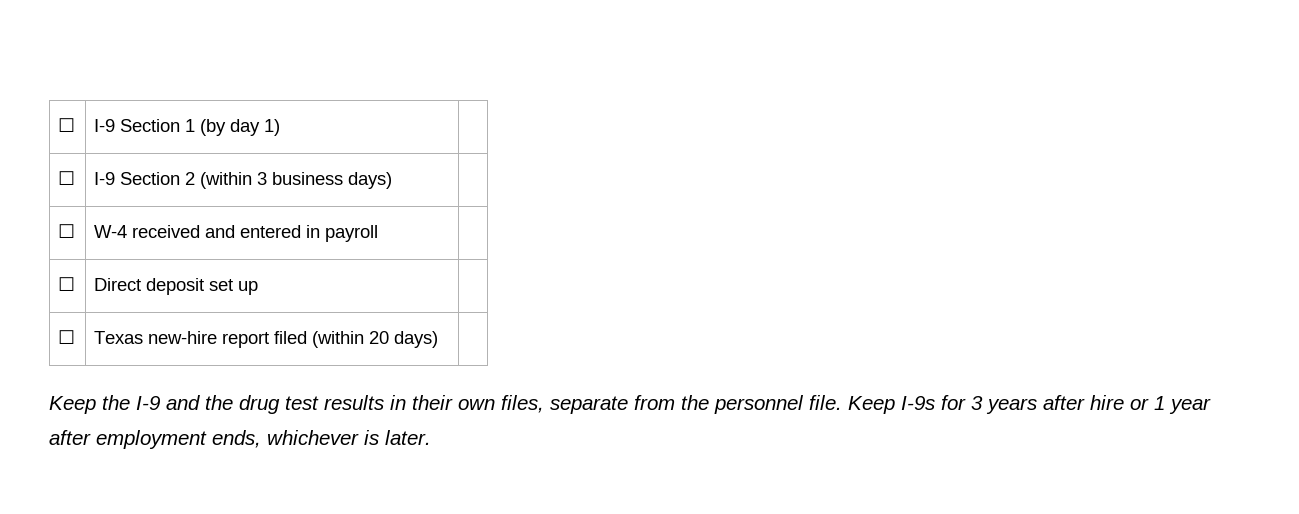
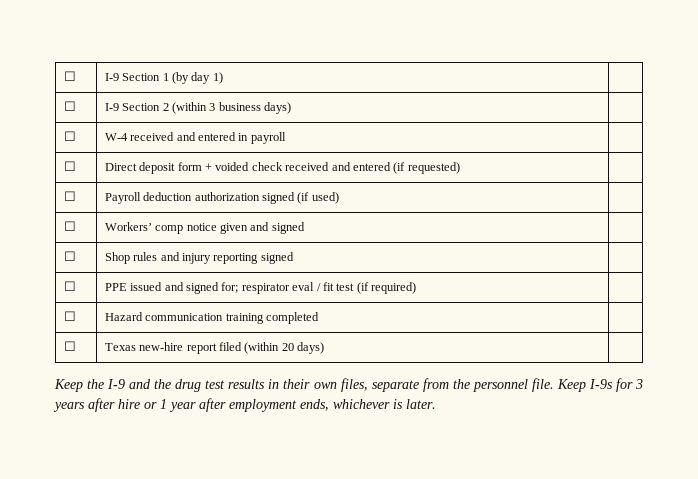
[209,279,259,295] set up -> [177,162,460,174] [63,191,76,201] [104,192,339,204] [63,221,76,231] [104,222,305,234] [63,251,76,261] [104,252,294,264] [63,281,76,291] [104,282,416,294] [63,311,76,321] [104,312,319,324] form + voided check received and entered (if requested) | // ☐ | Payroll deduction authorization signed (if used) | // ☐ | Workers’ comp notice given and signed | // ☐ | Shop rules and injury reporting signed | // ☐ | PPE issued and signed for; respirator eval / fit test (if required) | // ☐ | Hazard communication training completed

